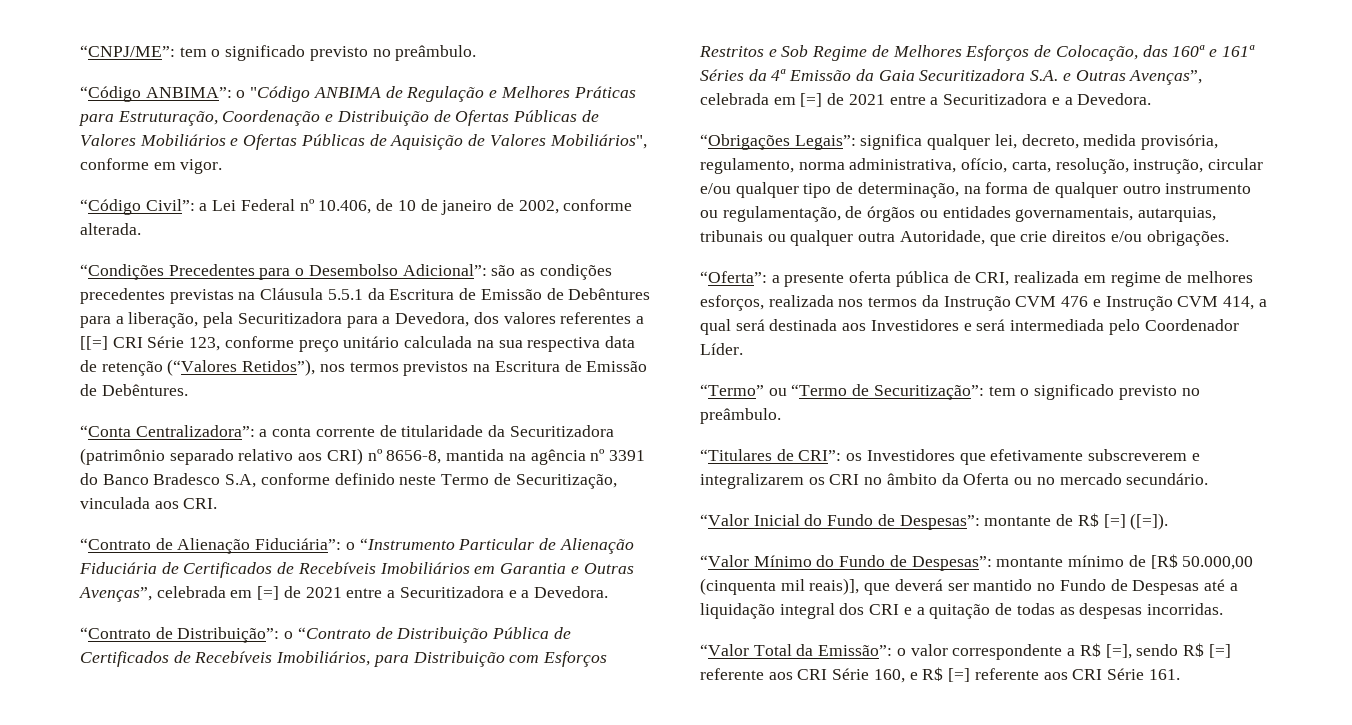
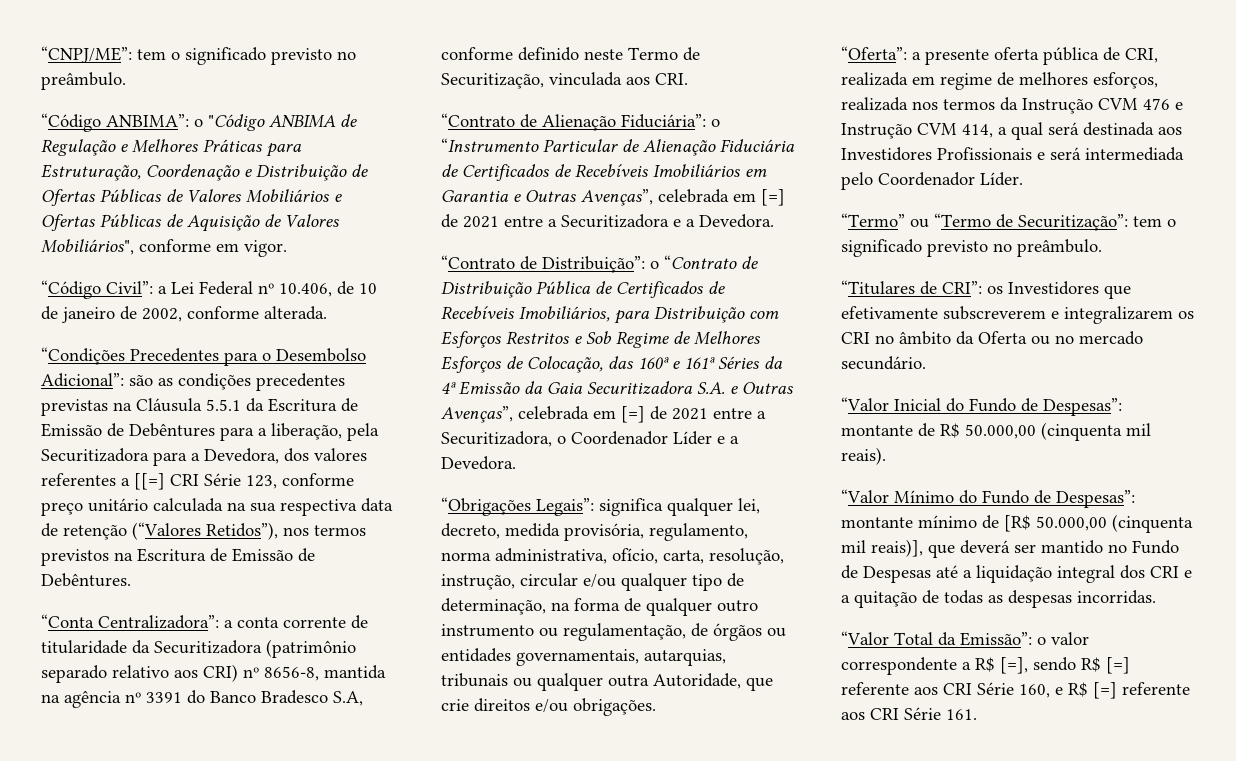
[943,93,1048,105] Securitizadora -> [441,431,712,447] Securitizadora, o Coordenador Líder
(959, 325) none -> [937,147,1032,160] Profissionais
[1103,513,1169,530] [=] ([=]). -> [965,422,1151,441] [841,447,886,465] 50.000,00 (cinquenta mil reais).

